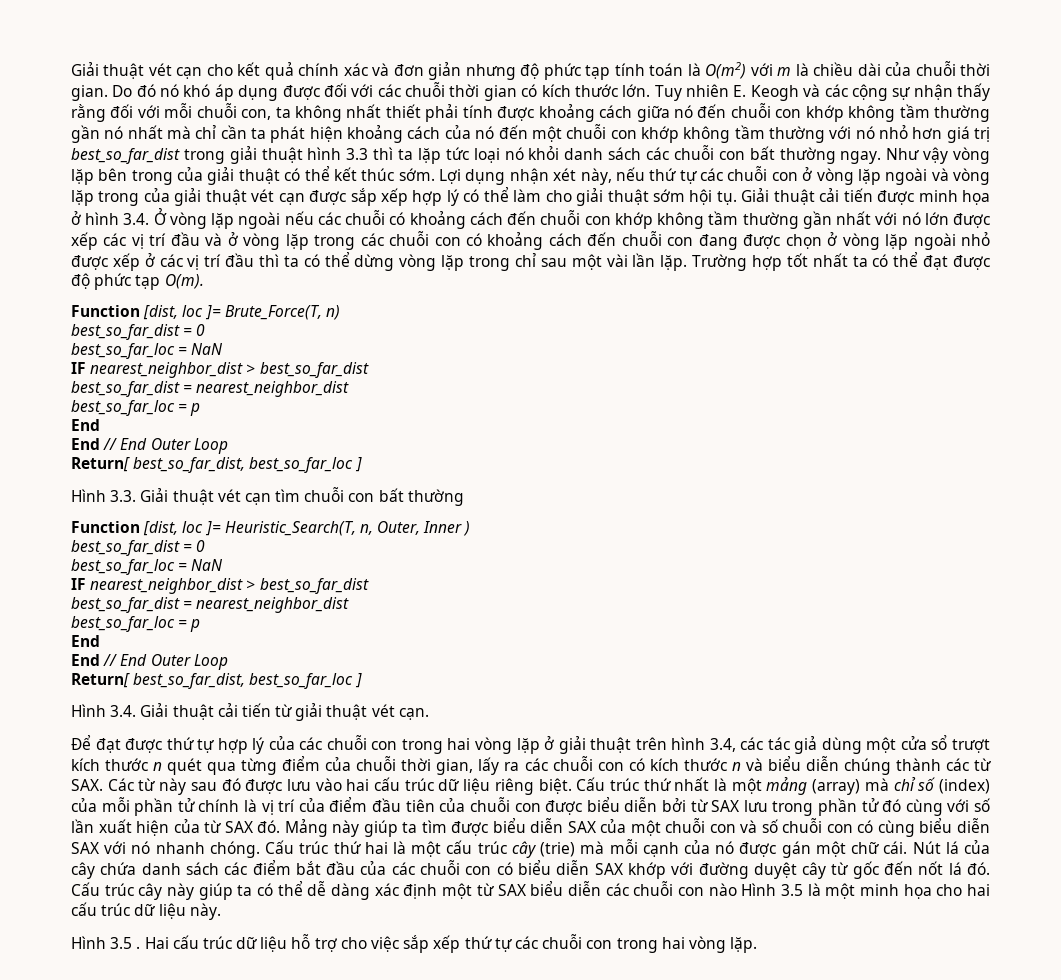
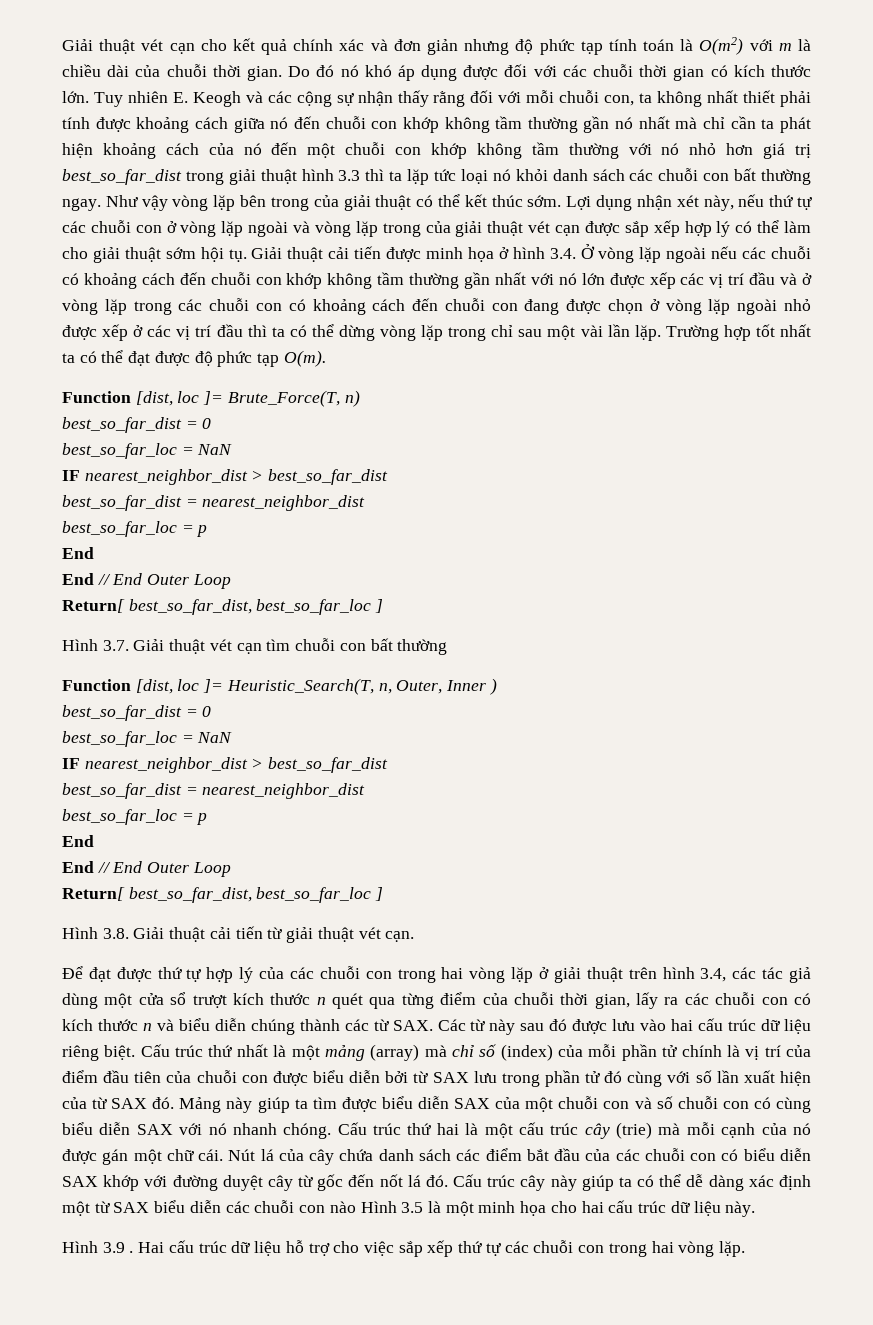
[110,490,137,502] 3.3. -> [102,640,129,651] 3.7.
[110,705,137,717] 3.4. -> [102,928,129,939] 3.8.
[110,937,133,949] 3.5 -> [102,1242,125,1253] 3.9

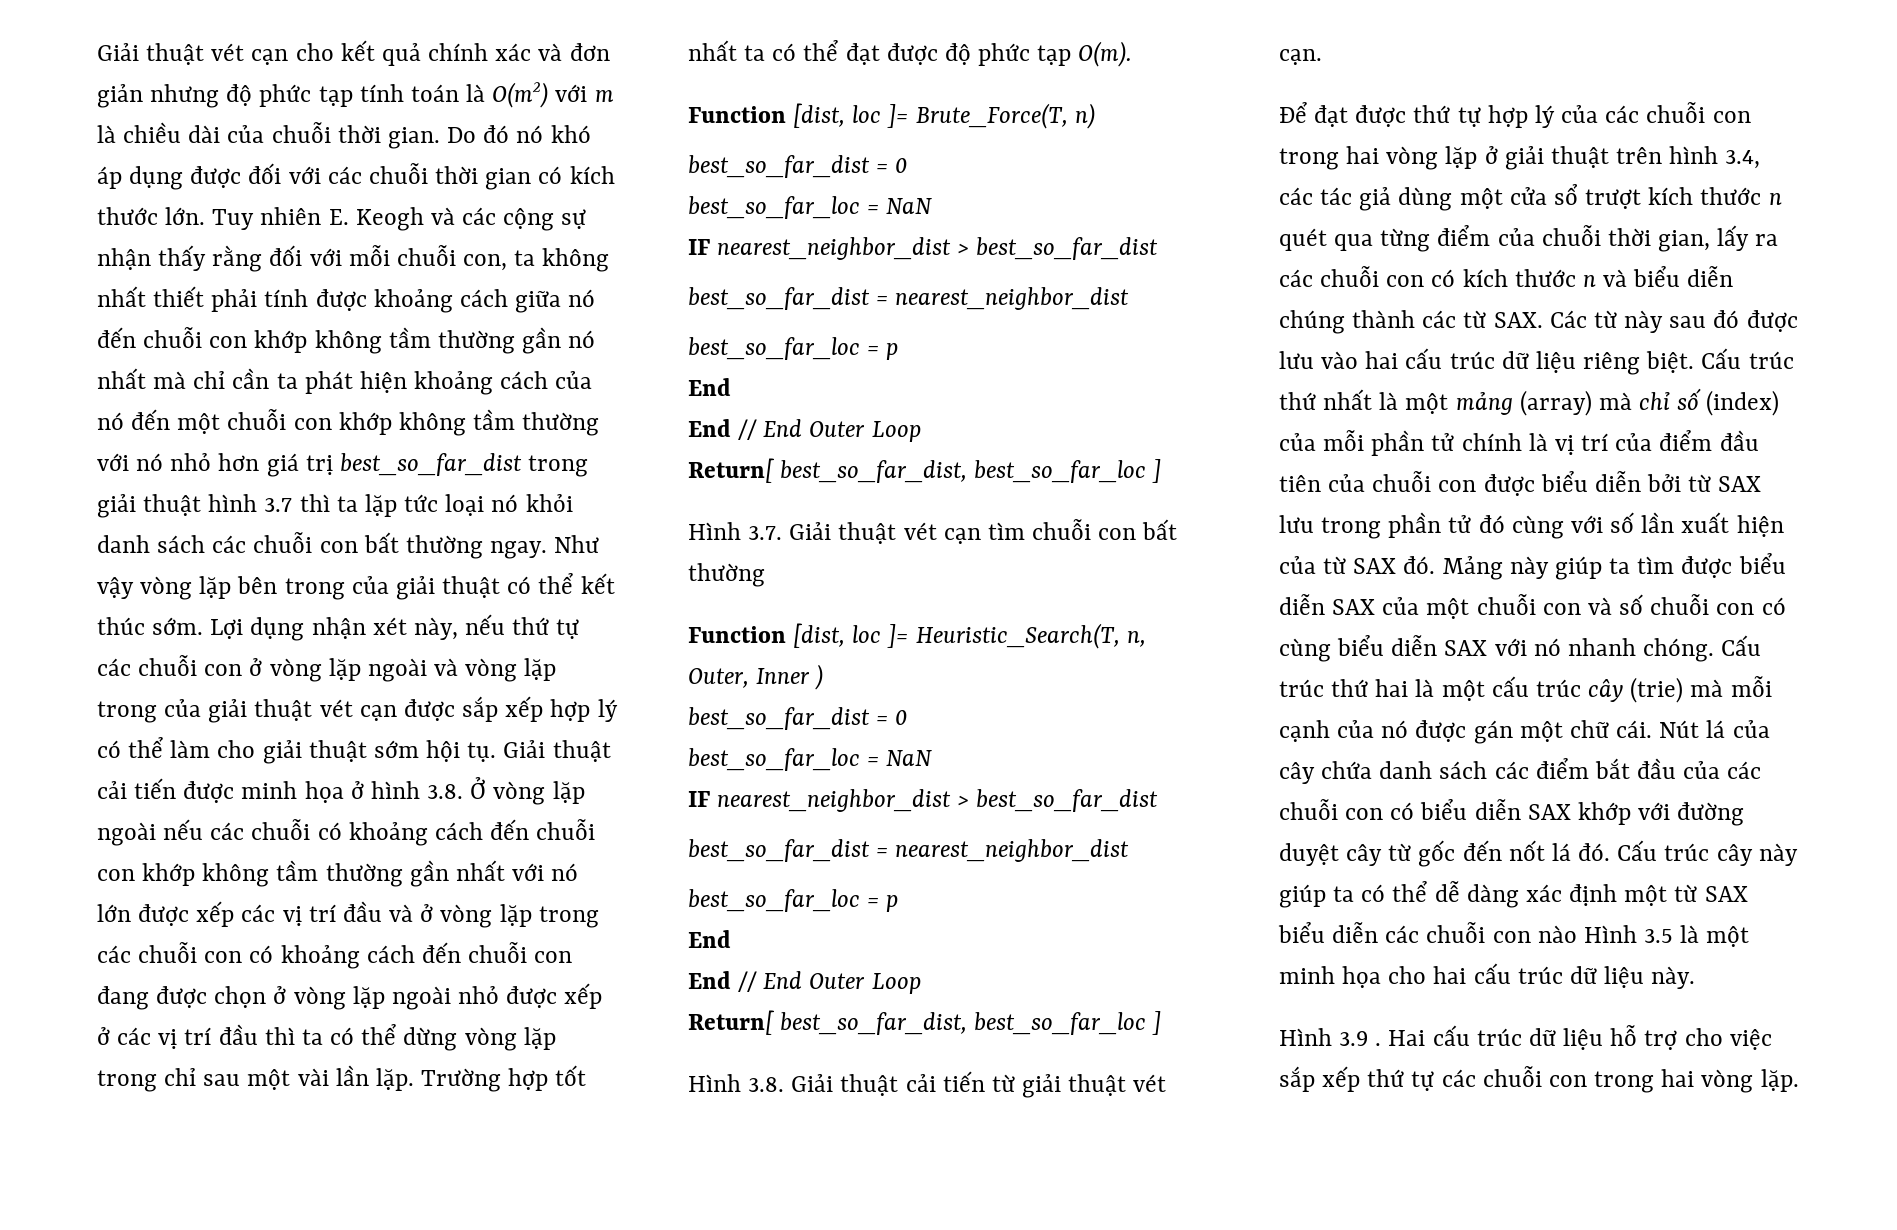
[338,170,361,181] 3.3 -> [264,498,293,512] 3.7
[549,248,576,259] 3.4. -> [427,784,464,799] 3.8.

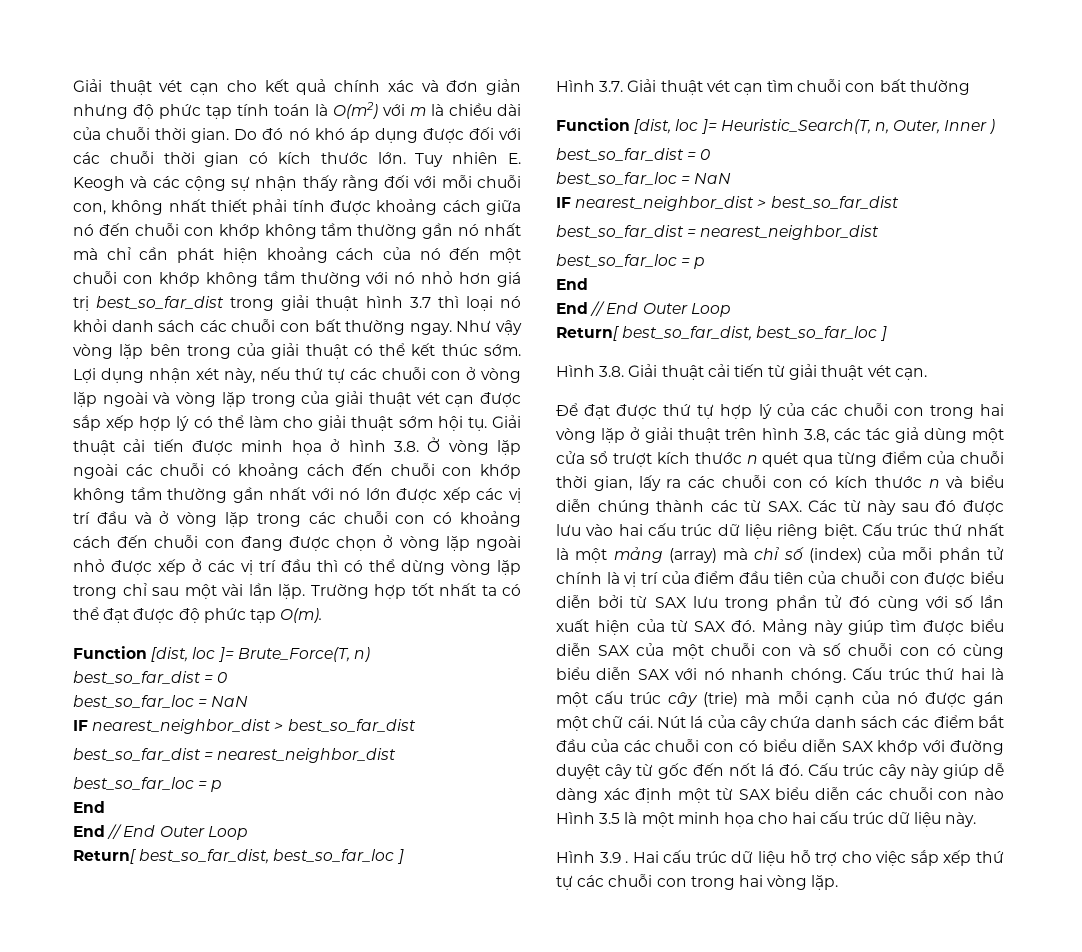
[514,250,536,266] ta -> (106, 209) none
[276,373,298,389] ta -> (169, 253) none
[336,494,439,517] ta lặp tức -> (459, 302) none
[163,819,204,840] nếu -> (118, 471) none
[301,1029,323,1045] ta -> (338, 566) none
[1725,150,1761,169] 3.4, -> [804,429,829,443] 3.8,
[1609,558,1631,574] ta -> (885, 627) none
[1333,881,1428,902] ta có thể -> (979, 771) none

